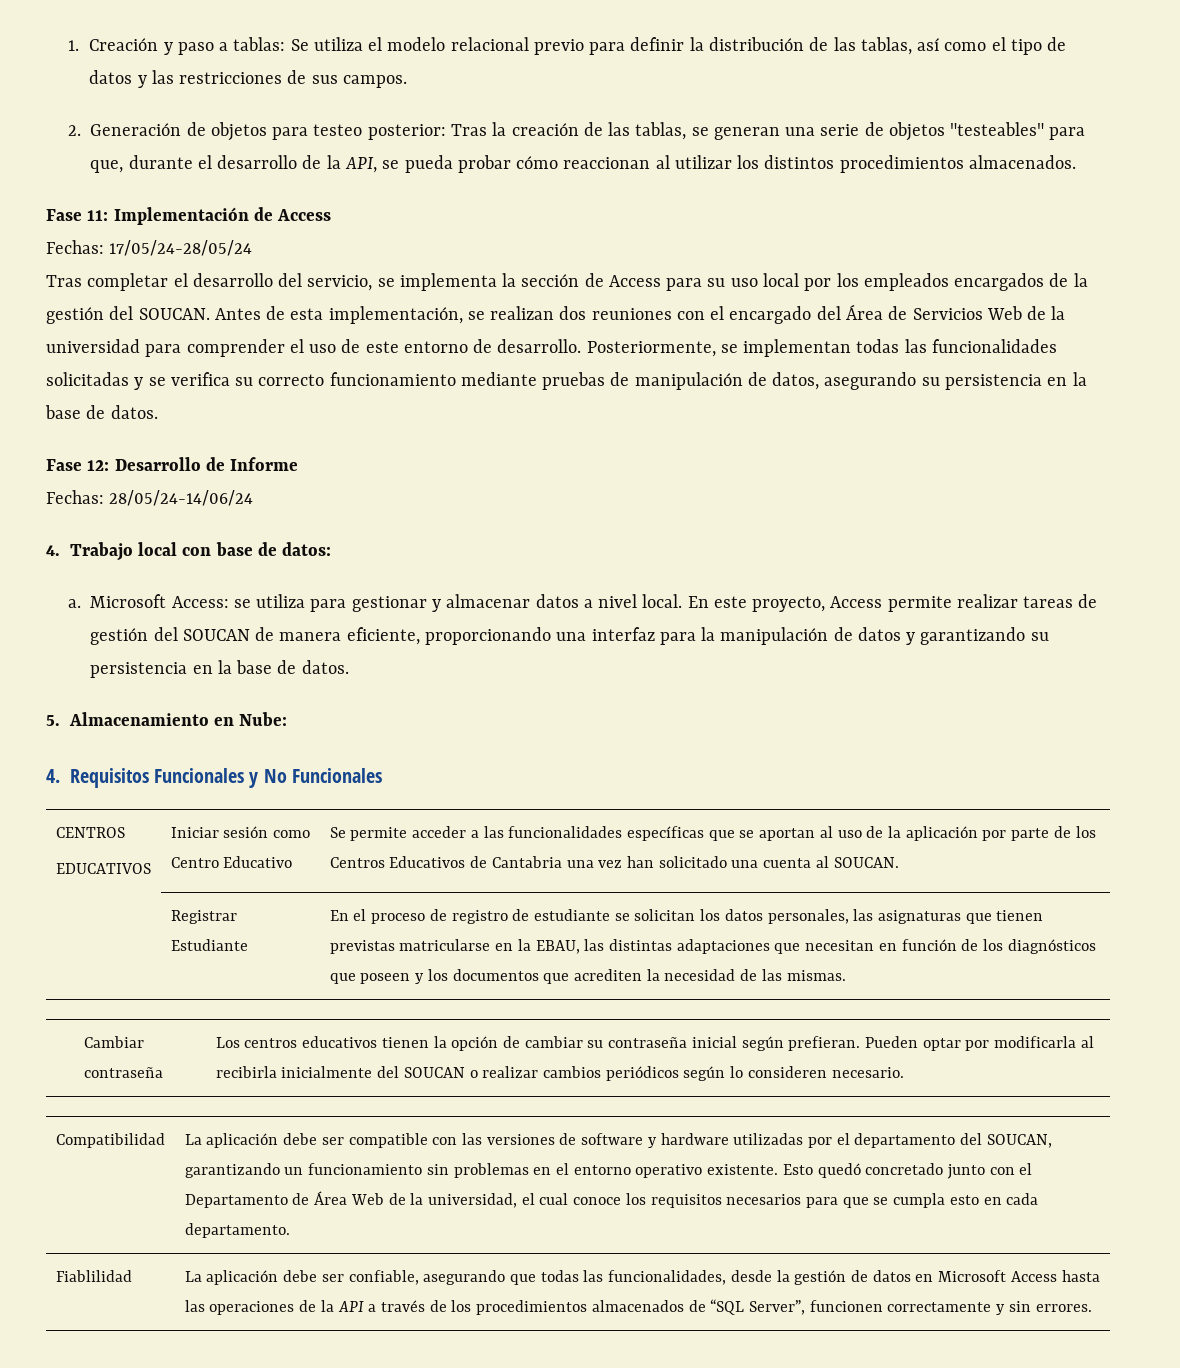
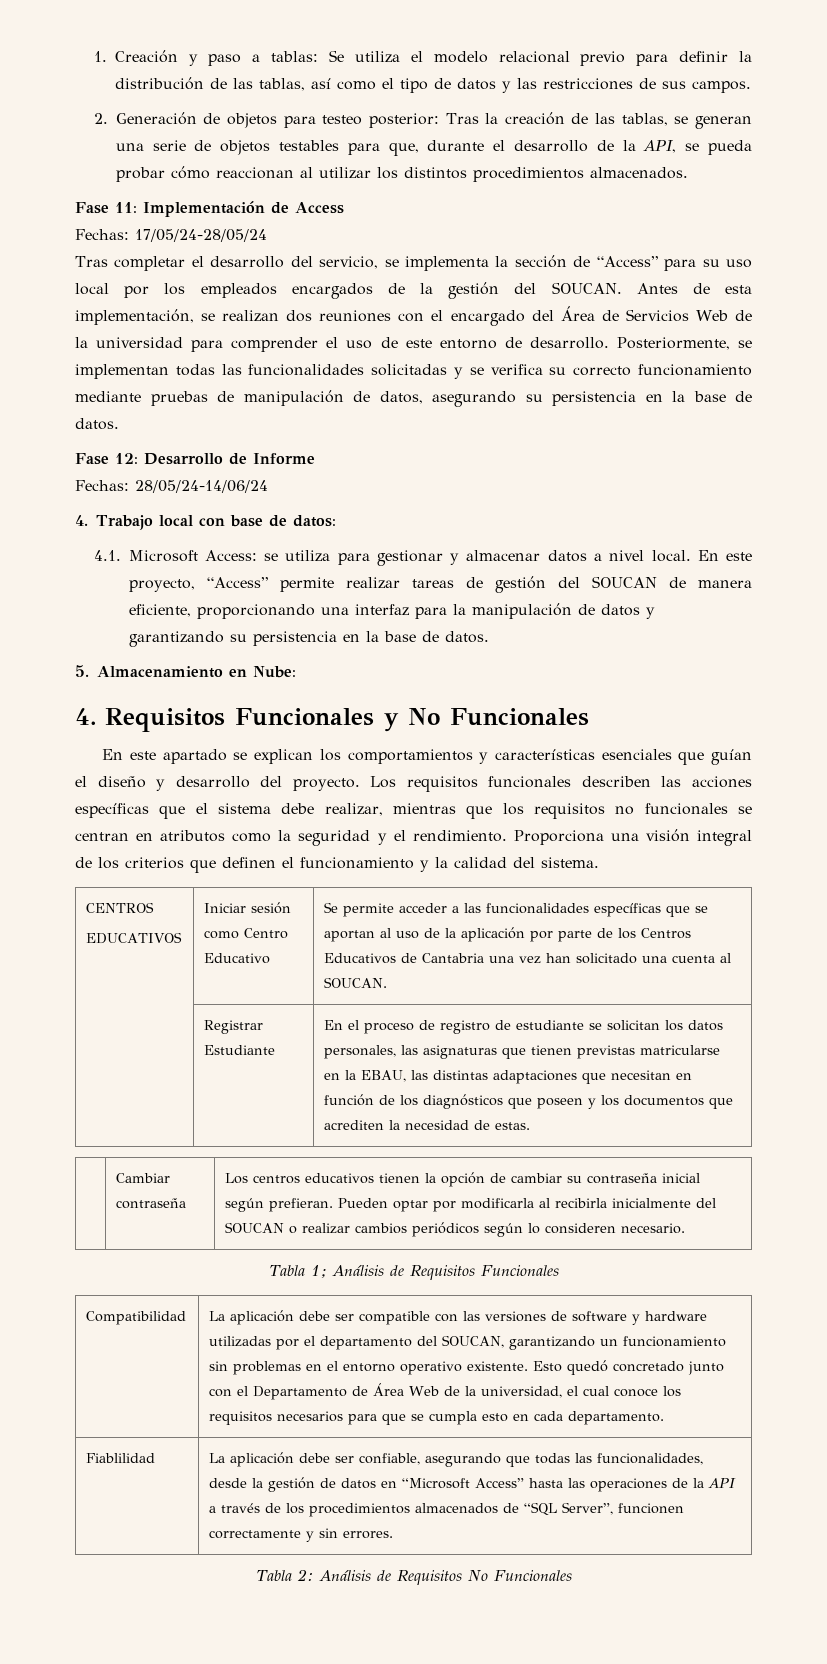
[950,122,1045,136] "testeables" -> [278,140,339,151] testables
[608,275,661,287] Access -> [596,256,658,267] “Access”
[67,599,81,608] a. -> [93,550,121,561] 4.1.
[830,596,883,608] Access -> [206,577,268,588] “Access”
(382, 775) none -> [102,749,752,765] [75,776,752,792] [75,803,753,819] [75,829,753,846] [75,857,599,873] // En este apartado se explican los comportamientos y características esenciales que guían el diseño y desarrollo del proyecto. Los requisitos funcionales describen las acciones específicas que el sistema debe realizar, mientras que los requisitos no funcionales se centran en atributos como la seguridad y el rendimiento. Proporciona una visión integral de los criterios que definen el funcionamiento y la calidad del sistema.
[761,969,846,981] las mismas. -> [495,1122,531,1130] estas.
(904, 1072) none -> [268,1265,559,1280] // Tabla 1; Análisis de Requisitos Funcionales
[938,1270,1057,1282] Microsoft Access -> [402,1478,525,1489] “Microsoft Access”
(1092, 1308) none -> [255,1569,572,1585] // Tabla 2: Análisis de Requisitos No Funcionales

